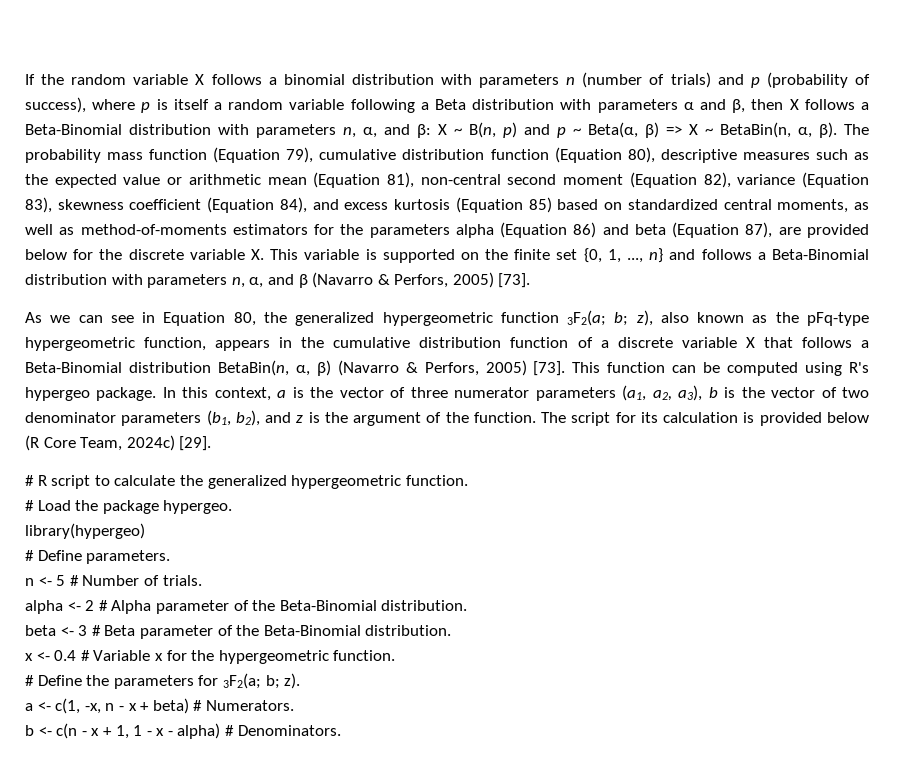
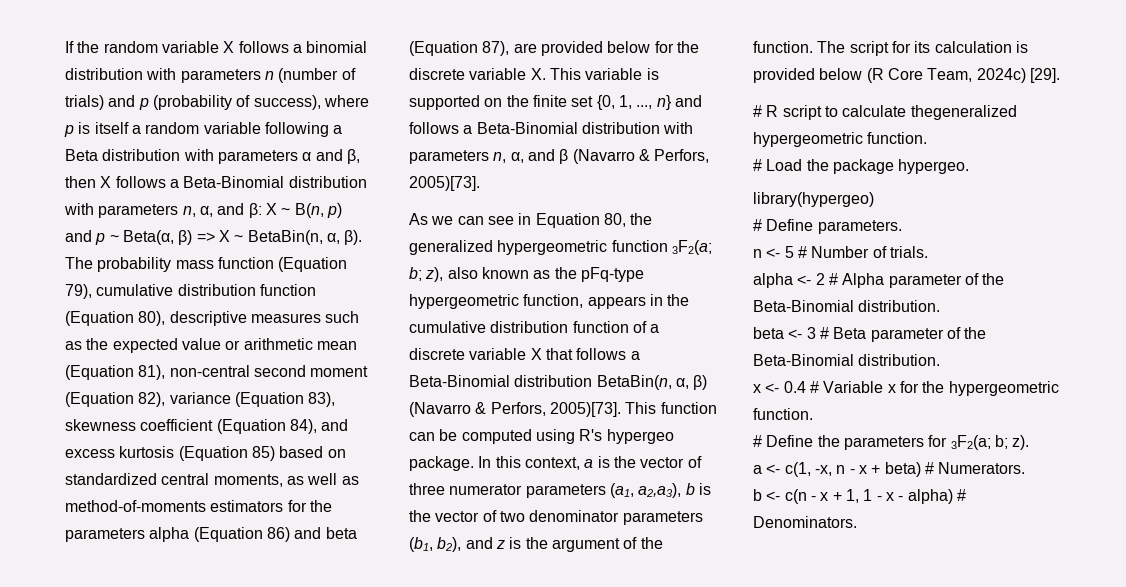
[452,272,531,288] 2005) [73]. -> [409,176,480,191] 2005)[73].
[485,360,566,376] 2005) [73]. -> [549,402,621,417] 2005)[73].
[652,385,703,401] a2, a3), -> [638,483,682,498] a2,a3),
[179,475,287,489] the generalized -> [910,105,1017,120] thegeneralized

